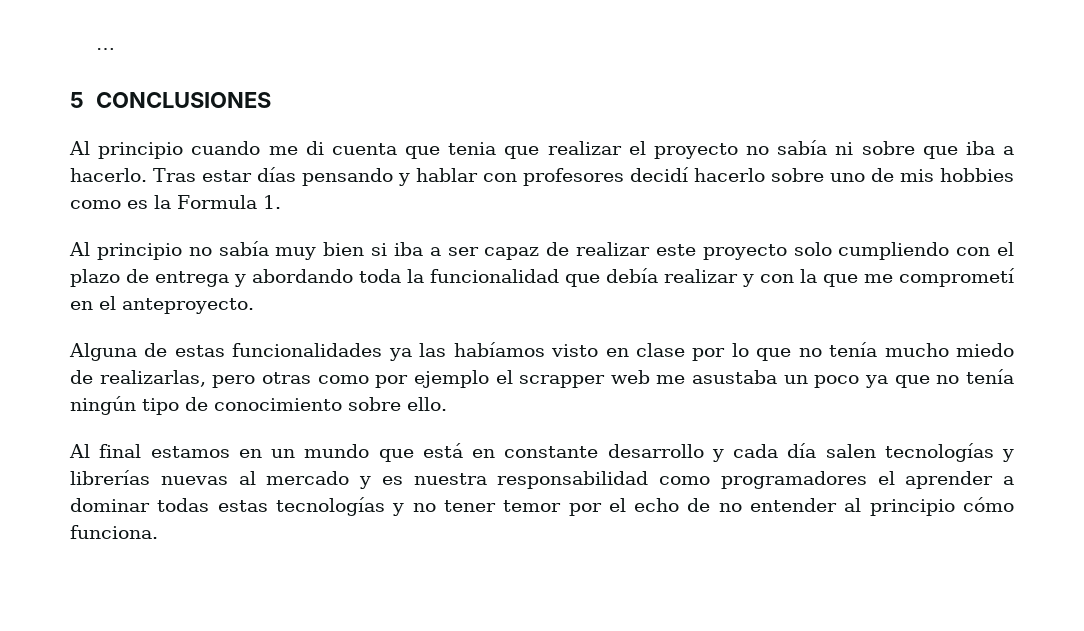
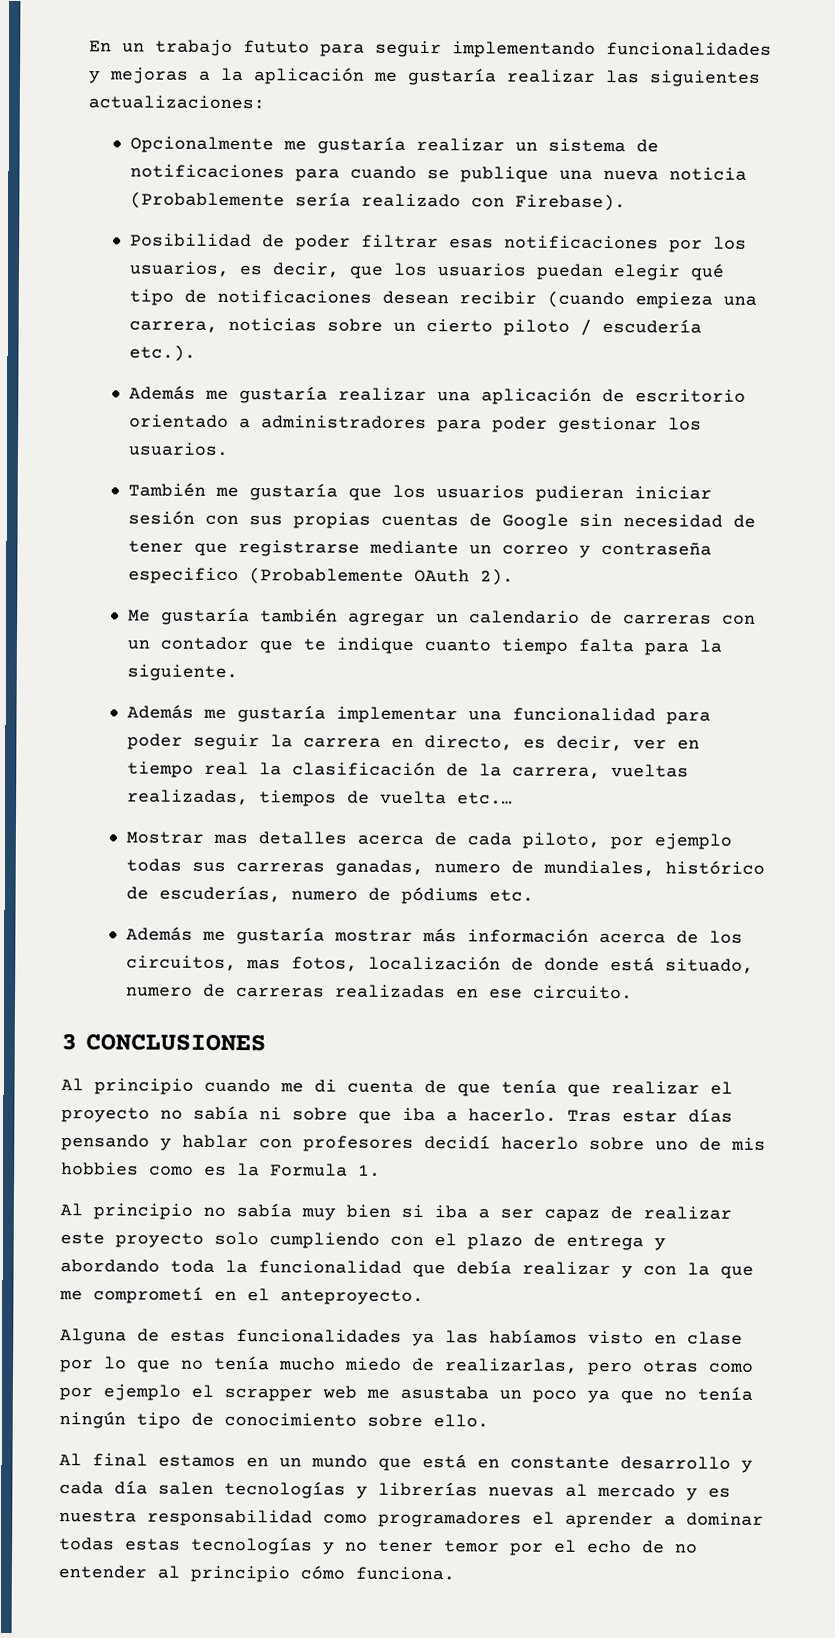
[96,48,116,50] [70,92,84,108] … // 5 -> [88,39,772,58] [87,67,761,87] [87,95,265,110] [129,136,659,154] [129,164,747,183] [129,191,626,212] [129,233,747,253] [128,261,725,281] [128,289,757,309] [128,317,702,336] [128,344,196,362] [128,385,746,405] [128,414,702,434] [127,442,229,456] [127,482,712,503] [127,510,756,530] [127,540,712,558] [127,567,514,586] [127,607,756,627] [126,636,722,656] [126,664,238,682] [126,704,711,725] [126,733,700,752] [126,761,689,779] [126,789,513,807] [125,831,732,850] [125,858,765,877] [125,885,534,905] [125,926,743,945] [125,955,754,974] [125,983,633,1000] [61,1033,77,1051] En un trabajo fututo para seguir implementando funcionalidades y mejoras a la aplicación me gustaría realizar las siguientes actualizaciones: // Opcionalmente me gustaría realizar un sistema de notificaciones para cuando se publique una nueva noticia (Probablemente sería realizado con Firebase). // Posibilidad de poder filtrar esas notificaciones por los usuarios, es decir, que los usuarios puedan elegir qué tipo de notificaciones desean recibir (cuando empieza una carrera, noticias sobre un cierto piloto / escudería etc.). // Además me gustaría realizar una aplicación de escritorio orientado a administradores para poder gestionar los usuarios. // También me gustaría que los usuarios pudieran iniciar sesión con sus propias cuentas de Google sin necesidad de tener que registrarse mediante un correo y contraseña especifico (Probablemente OAuth 2). // Me gustaría también agregar un calendario de carreras con un contador que te indique cuanto tiempo falta para la siguiente. // Además me gustaría implementar una funcionalidad para poder seguir la carrera en directo, es decir, ver en tiempo real la clasificación de la carrera, vueltas realizadas, tiempos de vuelta etc.… // Mostrar mas detalles acerca de cada piloto, por ejemplo todas sus carreras ganadas, numero de mundiales, histórico de escuderías, numero de pódiums etc. // Además me gustaría mostrar más información acerca de los circuitos, mas fotos, localización de donde está situado, numero de carreras realizadas en ese circuito. // 3
[405,142,497,159] que tenia -> [424,1079,557,1097] de que tenía

